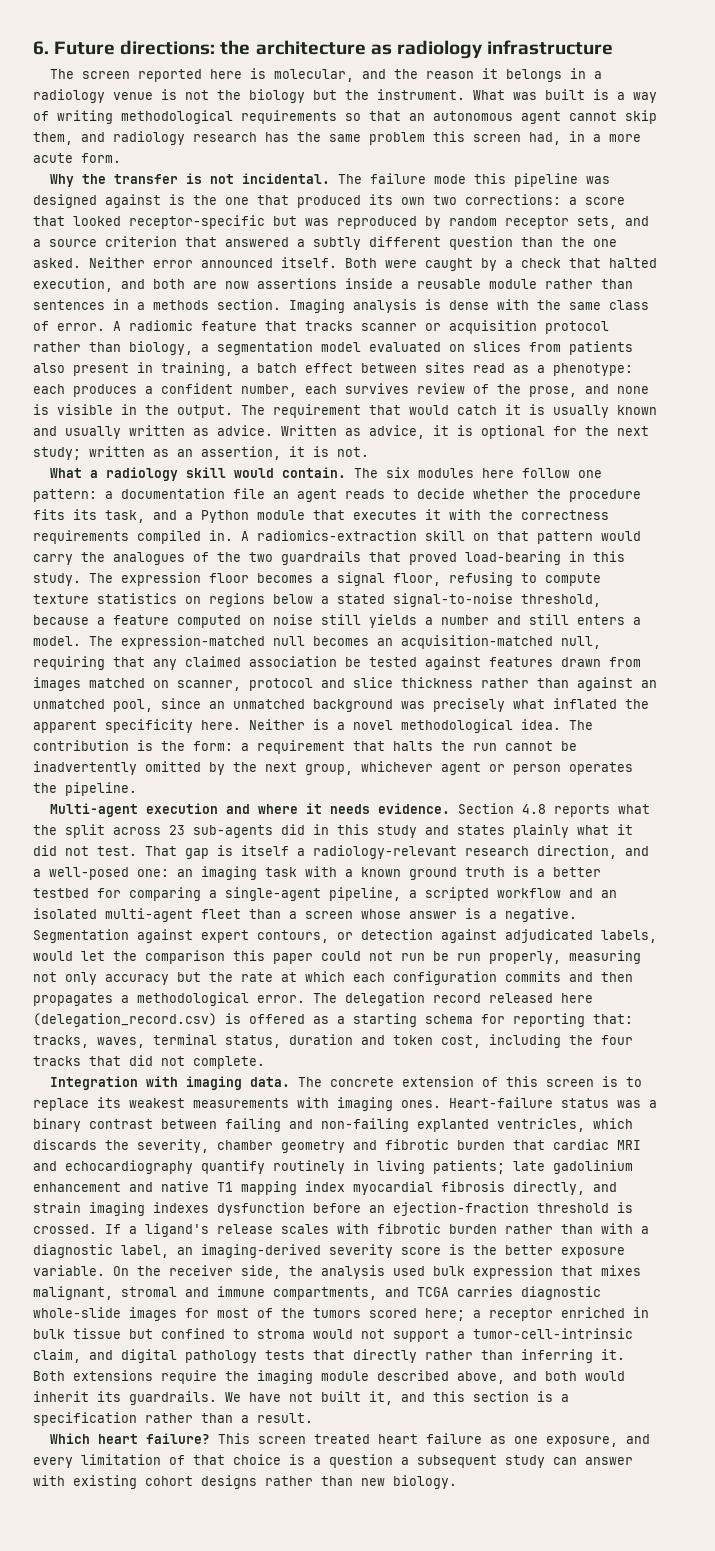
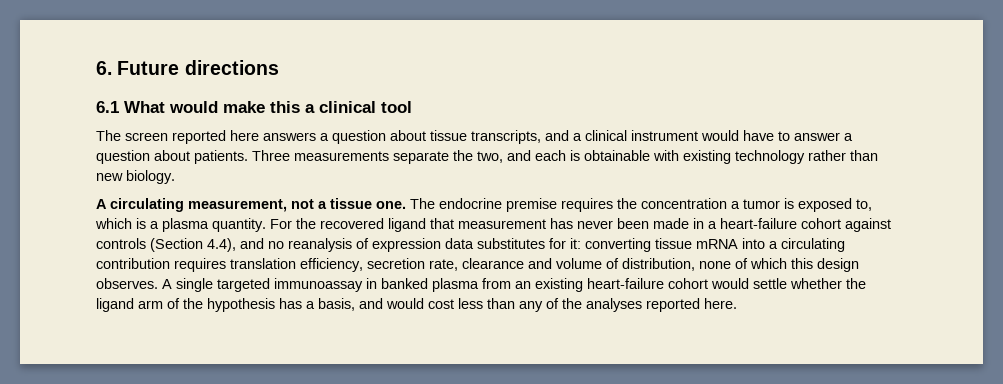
[120,40,613,59] [50,68,603,82] [33,89,657,103] [33,110,657,124] [33,131,641,145] [33,153,121,163] [50,173,611,187] [33,194,625,208] [33,215,649,229] [33,236,617,250] [33,257,657,271] [33,278,633,292] [33,299,649,313] [33,320,609,334] [33,341,633,355] [33,362,633,376] [33,383,649,397] [33,404,657,418] [33,425,649,439] [33,446,369,460] [50,467,603,481] [33,488,641,502] [33,509,609,523] [33,530,641,544] [33,551,625,565] [33,572,601,586] [33,593,601,607] [33,614,641,628] [33,635,601,649] [33,656,641,670] [33,677,657,691] [33,698,649,712] [33,719,593,733] [33,740,577,754] [33,761,633,775] [33,782,137,796] [50,803,651,817] [33,824,633,838] [33,845,649,859] [33,866,601,880] [33,887,617,901] [33,908,577,922] [33,929,657,943] [33,950,641,964] [33,971,633,985] [33,992,593,1006] [33,1013,633,1027] [33,1034,633,1048] [33,1055,265,1069] [50,1076,643,1090] [33,1097,657,1111] [33,1118,633,1132] [33,1139,641,1153] [33,1160,633,1174] [33,1181,617,1195] [33,1202,633,1216] [33,1223,649,1237] [33,1244,625,1258] [33,1265,641,1279] [33,1286,601,1300] [33,1307,649,1321] [33,1328,633,1342] [33,1349,625,1363] [33,1370,625,1384] [33,1391,569,1405] [33,1412,313,1426] [50,1433,651,1447] [33,1454,633,1468] [33,1475,457,1489] directions: the architecture as radiology infrastructure // The screen reported here is molecular, and the reason it belongs in a radiology venue is not the biology but the instrument. What was built is a way of writing methodological requirements so that an autonomous agent cannot skip them, and radiology research has the same problem this screen had, in a more acute form. // Why the transfer is not incidental. The failure mode this pipeline was designed against is the one that produced its own two corrections: a score that looked receptor-specific but was reproduced by random receptor sets, and a source criterion that answered a subtly different question than the one asked. Neither error announced itself. Both were caught by a check that halted execution, and both are now assertions inside a reusable module rather than sentences in a methods section. Imaging analysis is dense with the same class of error. A radiomic feature that tracks scanner or acquisition protocol rather than biology, a segmentation model evaluated on slices from patients also present in training, a batch effect between sites read as a phenotype: each produces a confident number, each survives review of the prose, and none is visible in the output. The requirement that would catch it is usually known and usually written as advice. Written as advice, it is optional for the next study; written as an assertion, it is not. // What a radiology skill would contain. The six modules here follow one pattern: a documentation file an agent reads to decide whether the procedure fits its task, and a Python module that executes it with the correctness requirements compiled in. A radiomics-extraction skill on that pattern would carry the analogues of the two guardrails that proved load-bearing in this study. The expression floor becomes a signal floor, refusing to compute texture statistics on regions below a stated signal-to-noise threshold, because a feature computed on noise still yields a number and still enters a model. The expression-matched null becomes an acquisition-matched null, requiring that any claimed association be tested against features drawn from images matched on scanner, protocol and slice thickness rather than against an unmatched pool, since an unmatched background was precisely what inflated the apparent specificity here. Neither is a novel methodological idea. The contribution is the form: a requirement that halts the run cannot be inadvertently omitted by the next group, whichever agent or person operates the pipeline. // Multi-agent execution and where it needs evidence. Section 4.8 reports what the split across 23 sub-agents did in this study and states plainly what it did not test. That gap is itself a radiology-relevant research direction, and a well-posed one: an imaging task with a known ground truth is a better testbed for comparing a single-agent pipeline, a scripted workflow and an isolated multi-agent fleet than a screen whose answer is a negative. Segmentation against expert contours, or detection against adjudicated labels, would let the comparison this paper could not run be run properly, measuring not only accuracy but the rate at which each configuration commits and then propagates a methodological error. The delegation record released here (delegation_record.csv) is offered as a starting schema for reporting that: tracks, waves, terminal status, duration and token cost, including the four tracks that did not complete. // Integration with imaging data. The concrete extension of this screen is to replace its weakest measurements with imaging ones. Heart-failure status was a binary contrast between failing and non-failing explanted ventricles, which discards the severity, chamber geometry and fibrotic burden that cardiac MRI and echocardiography quantify routinely in living patients; late gadolinium enhancement and native T1 mapping index myocardial fibrosis directly, and strain imaging indexes dysfunction before an ejection-fraction threshold is crossed. If a ligand's release scales with fibrotic burden rather than with a diagnostic label, an imaging-derived severity score is the better exposure variable. On the receiver side, the analysis used bulk expression that mixes malignant, stromal and immune compartments, and TCGA carries diagnostic whole-slide images for most of the tumors scored here; a receptor enriched in bulk tissue but confined to stroma would not support a tumor-cell-intrinsic claim, and digital pathology tests that directly rather than inferring it. Both extensions require the imaging module described above, and both would inherit its guardrails. We have not built it, and this section is a specification rather than a result. // Which heart failure? This screen treated heart failure as one exposure, and every limitation of that choice is a question a subsequent study can answer with existing cohort designs rather than new biology. -> [184,60,279,75] [96,101,412,113] [96,130,853,144] [96,150,878,164] [96,170,175,184] [96,198,872,212] [95,218,891,232] [96,238,845,252] [96,258,859,272] [96,278,866,292] [96,298,737,312] directions // 6.1 What would make this a clinical tool // The screen reported here answers a question about tissue transcripts, and a clinical instrument would have to answer a question about patients. Three measurements separate the two, and each is obtainable with existing technology rather than new biology. // A circulating measurement, not a tissue one. The endocrine premise requires the concentration a tumor is exposed to, which is a plasma quantity. For the recovered ligand that measurement has never been made in a heart-failure cohort against controls (Section 4.4), and no reanalysis of expression data substitutes for it: converting tissue mRNA into a circulating contribution requires translation efficiency, secretion rate, clearance and volume of distribution, none of which this design observes. A single targeted immunoassay in banked plasma from an existing heart-failure cohort would settle whether the ligand arm of the hypothesis has a basis, and would cost less than any of the analyses reported here.

